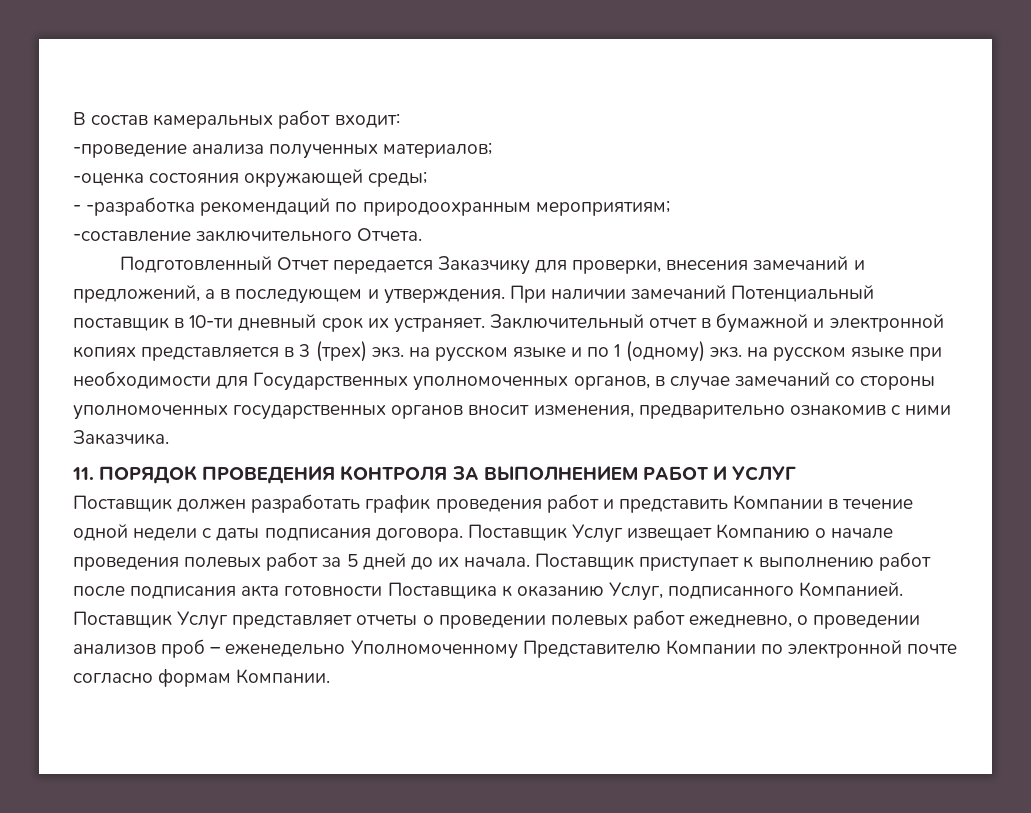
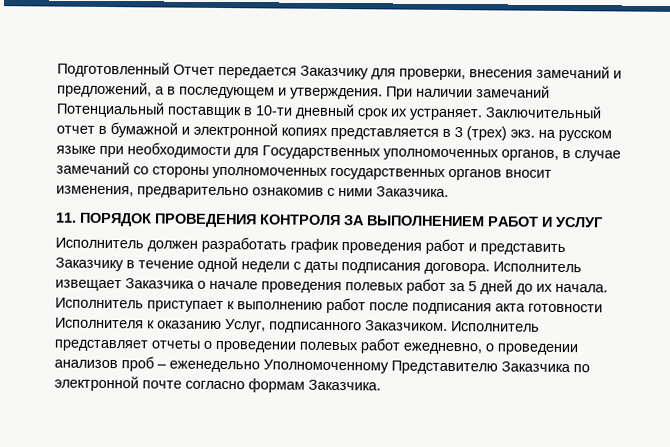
[73,110,400,129] [73,142,493,159] [73,169,428,188] [73,197,670,216] [73,228,423,242] В состав камеральных работ входит: // -проведение анализа полученных материалов; // -оценка состояния окружающей среды; // - -разработка рекомендаций по природоохранным мероприятиям; // -составление заключительного Отчета. // -> (57, 69) none
[571,341,905,362] и по 1 (одному) экз. на русском языке -> (96, 149) none
[73,495,172,512] Поставщик -> [55,237,144,249] Исполнитель
[733,495,824,510] Компании -> [55,257,124,272] Заказчику
[467,524,811,543] Поставщик Услуг извещает Компанию -> [493,261,582,273] [55,278,195,292] Исполнитель извещает Заказчика
[535,553,635,570] Поставщик -> [55,297,144,309] Исполнитель
[387,582,497,599] Поставщика -> [55,317,144,329] Исполнителя
[799,582,904,597] [73,611,229,630] Компанией. Поставщик Услуг -> [365,320,540,332] Заказчиком. Исполнитель
[665,640,756,655] Компании -> [501,361,571,373] Заказчика
[236,669,331,684] Компании. -> [308,379,381,391] Заказчика.

